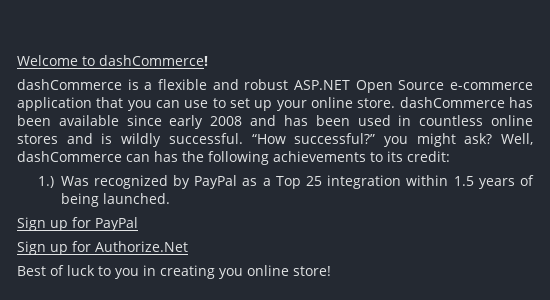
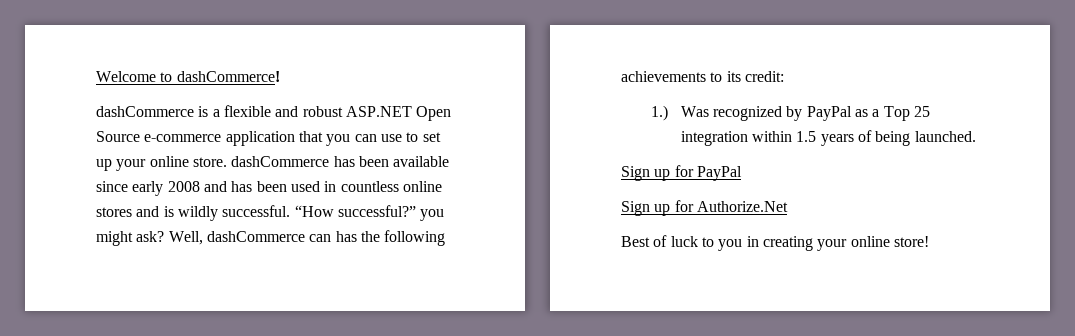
[219,268,243,279] you -> [817,239,848,251] your

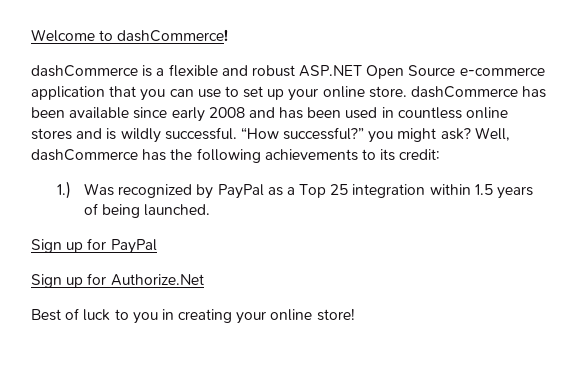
[309,234,332,242] can -> (138, 155) none

